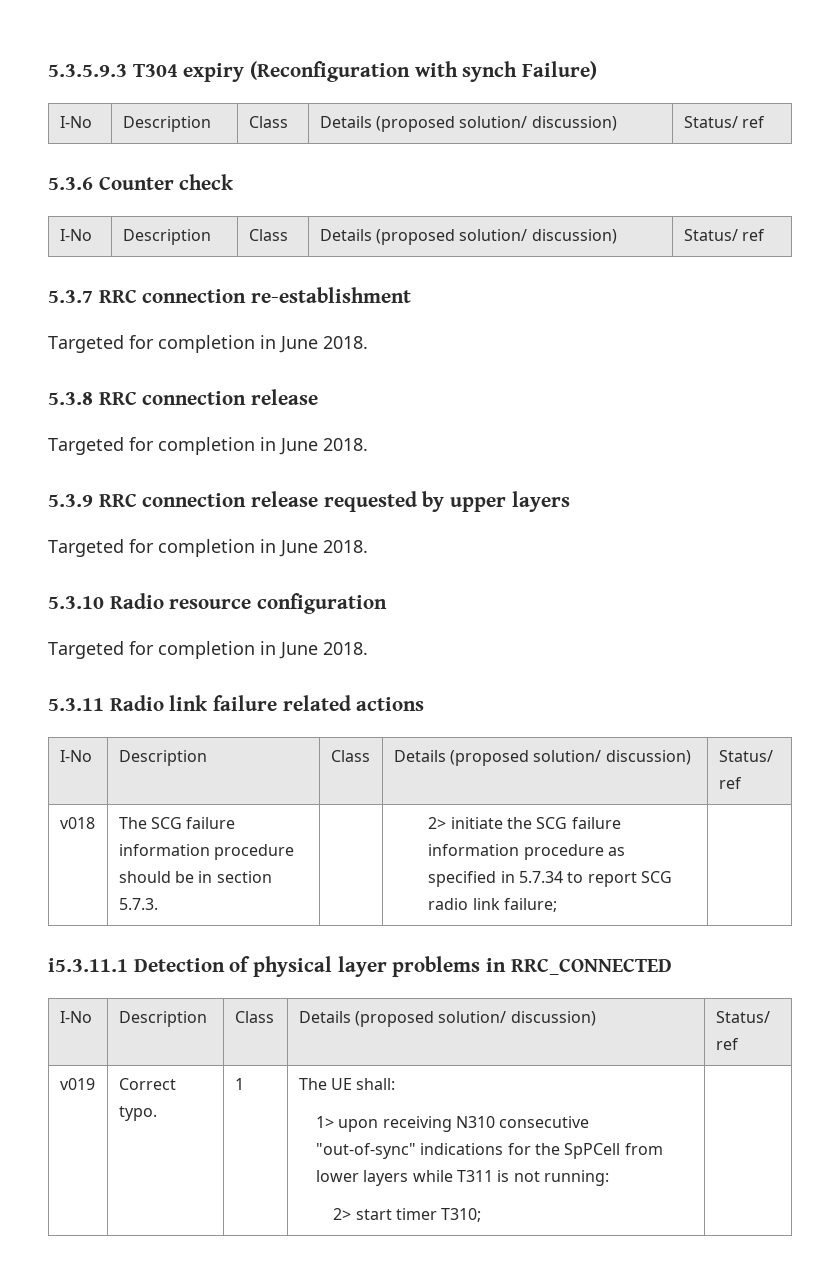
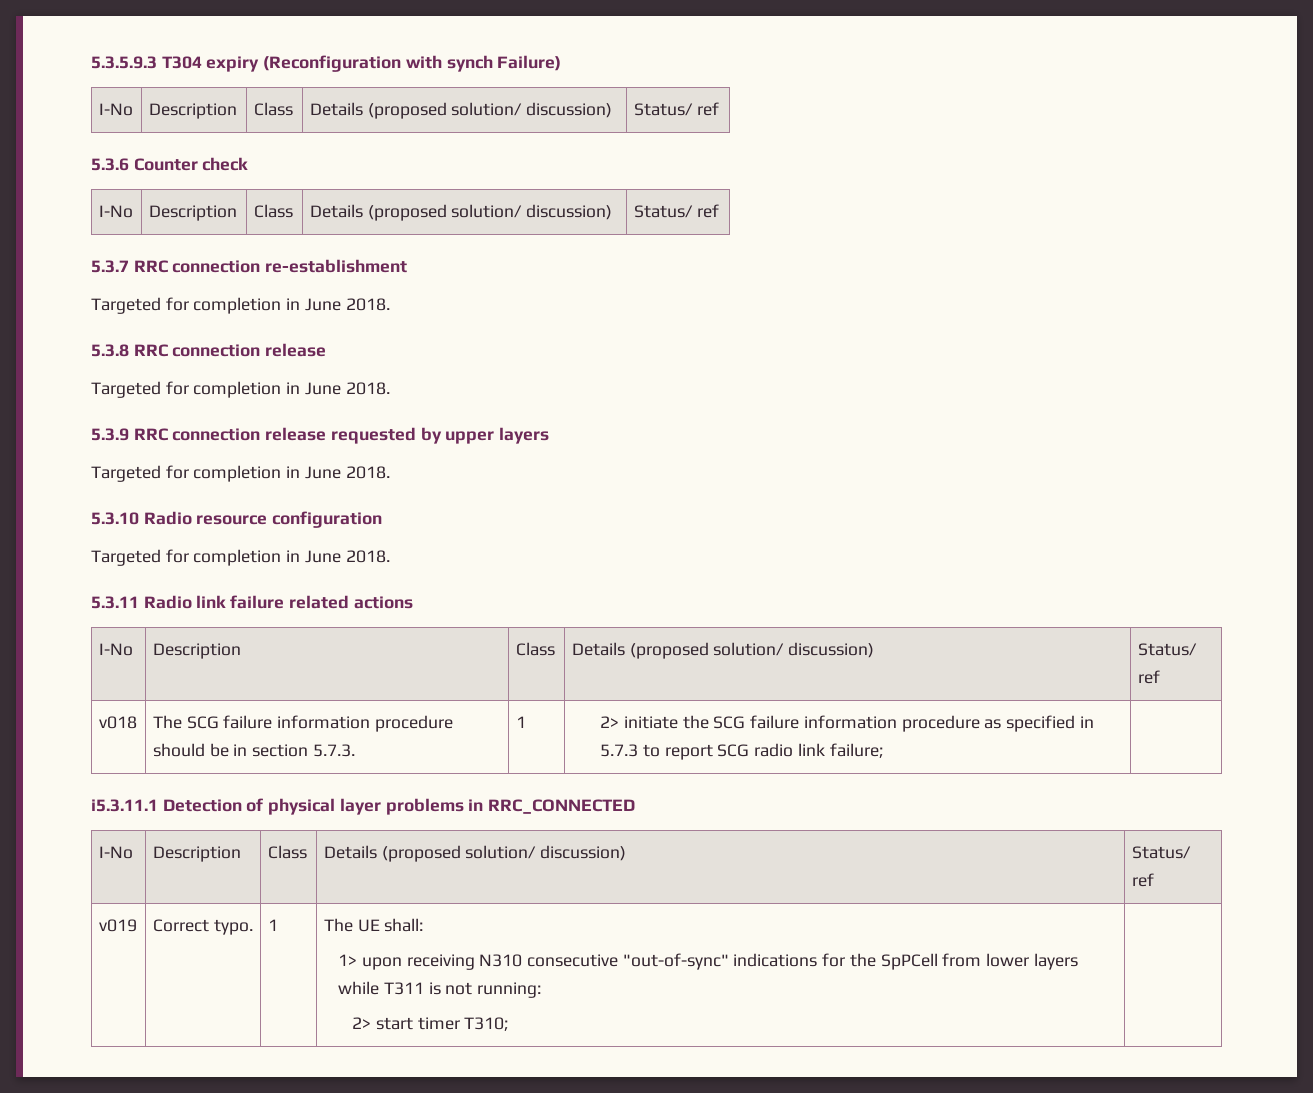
(158, 904) none -> [515,716,526,728] 1
[519,871,564,883] 5.7.34 -> [600,744,639,757] 5.7.3

